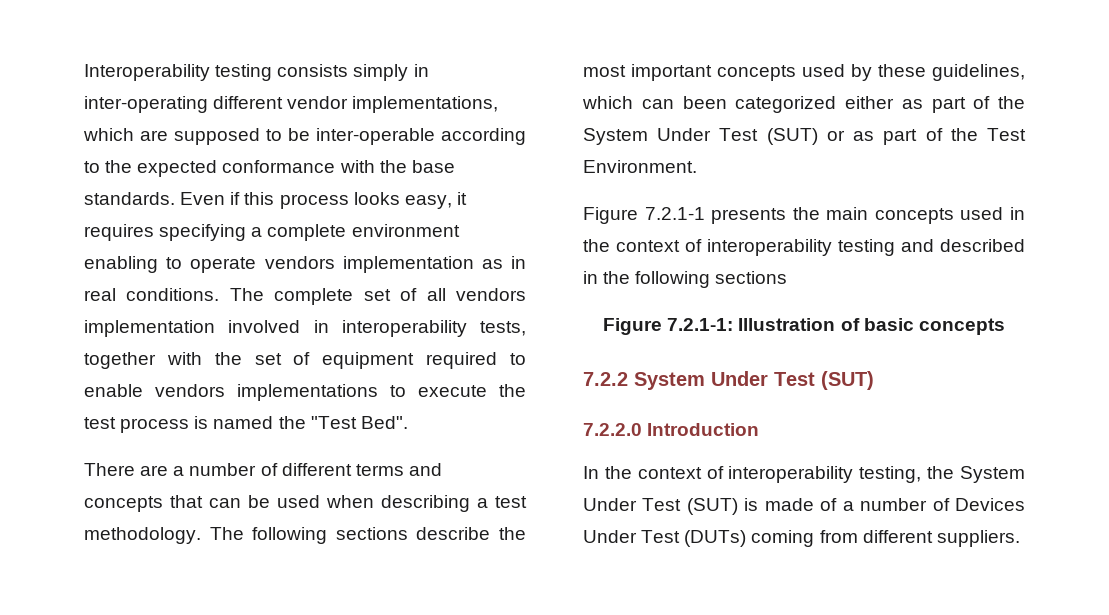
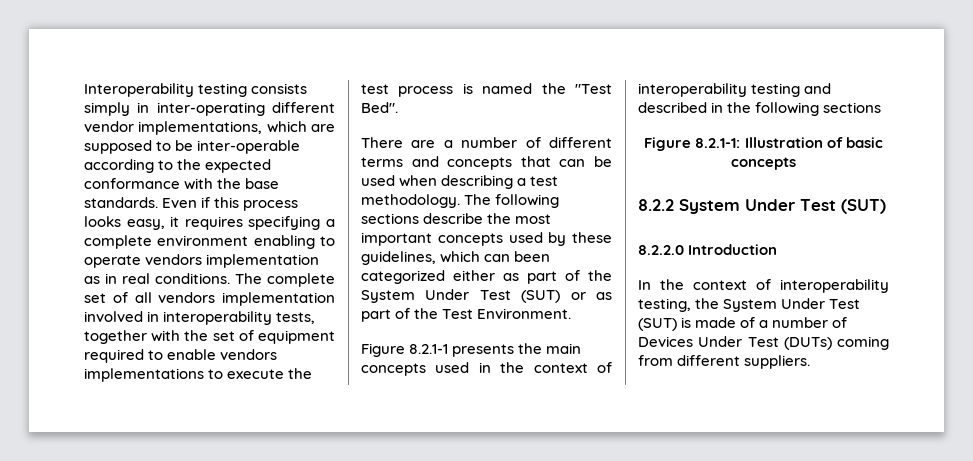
[644,207,705,220] 7.2.1-1 -> [409,344,449,354] 8.2.1-1
[667,318,734,331] 7.2.1-1: -> [695,138,741,148] 8.2.1-1:
[583,372,628,386] 7.2.2 -> [638,199,674,211] 8.2.2
[583,423,642,436] 7.2.2.0 -> [638,245,684,255] 8.2.2.0

